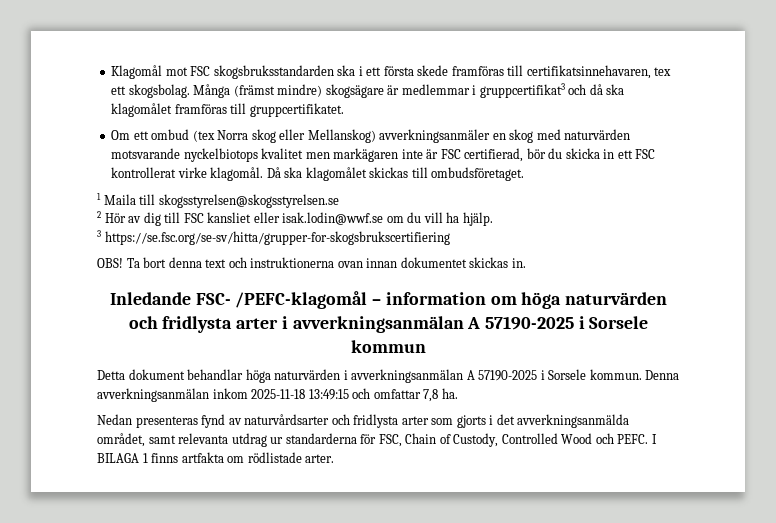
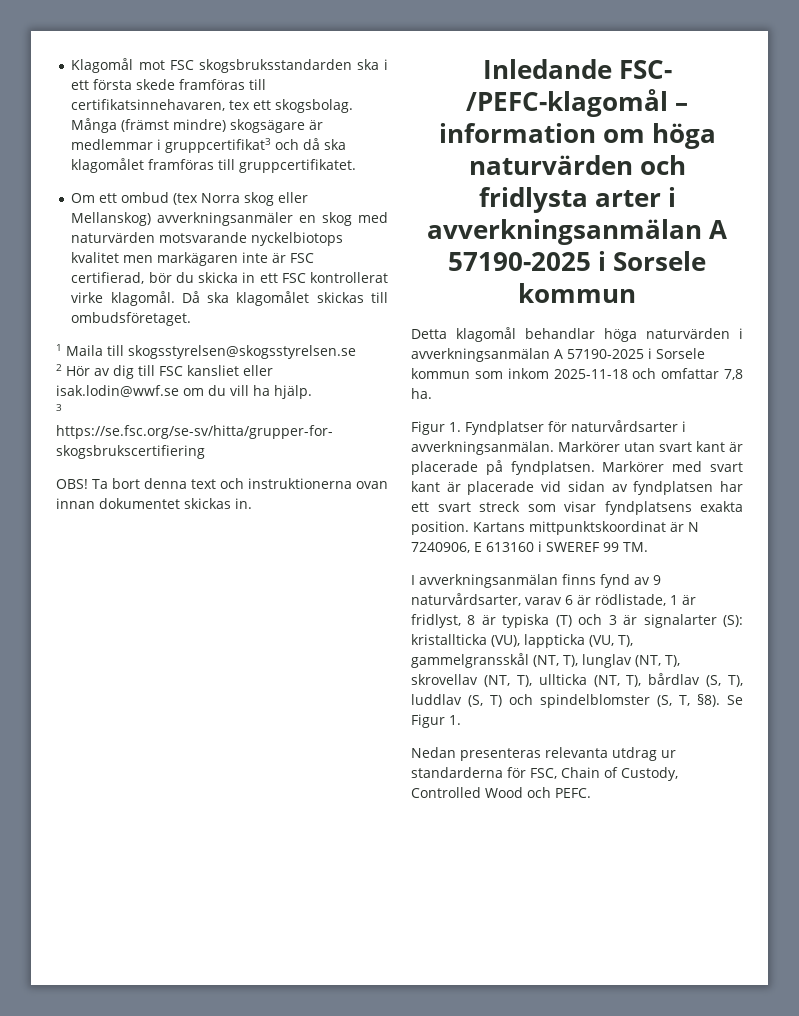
[128,369,185,380] dokument -> [456,327,516,342] klagomål
[589,369,680,380] [97,388,209,402] kommun. Denna avverkningsanmälan -> [411,368,503,379] kommun som
[308,389,349,400] 13:49:15 -> (628, 374) none
[97,414,630,428] [97,433,176,447] Nedan presenteras fynd av naturvårdsarter och fridlysta arter som gjorts i det avverkningsanmälda området, samt -> [411,420,686,435] [411,441,743,455] [411,460,743,475] [411,481,743,495] [411,501,743,515] [411,521,699,535] [411,541,648,553] [411,574,661,588] [411,593,696,606] [411,614,743,628] [411,634,633,648] [411,653,680,668] [411,673,743,687] [411,694,743,708] [411,714,461,728] [411,747,541,761] Figur 1. Fyndplatser för naturvårdsarter i avverkningsanmälan. Markörer utan svart kant är placerade på fyndplatsen. Markörer med svart kant är placerade vid sidan av fyndplatsen har ett svart streck som visar fyndplatsens exakta position. Kartans mittpunktskoordinat är N 7240906, E 613160 i SWEREF 99 TM. // I avverkningsanmälan finns fynd av 9 naturvårdsarter, varav 6 är rödlistade, 1 är fridlyst, 8 är typiska (T) och 3 är signalarter (S): kristallticka (VU), lappticka (VU, T), gammelgransskål (NT, T), lunglav (NT, T), skrovellav (NT, T), ullticka (NT, T), bårdlav (S, T), luddlav (S, T) och spindelblomster (S, T, §8). Se Figur 1. // Nedan presenteras
[651,434,657,444] [97,452,335,463] I BILAGA 1 finns artfakta om rödlistade arter. -> (591, 793) none

